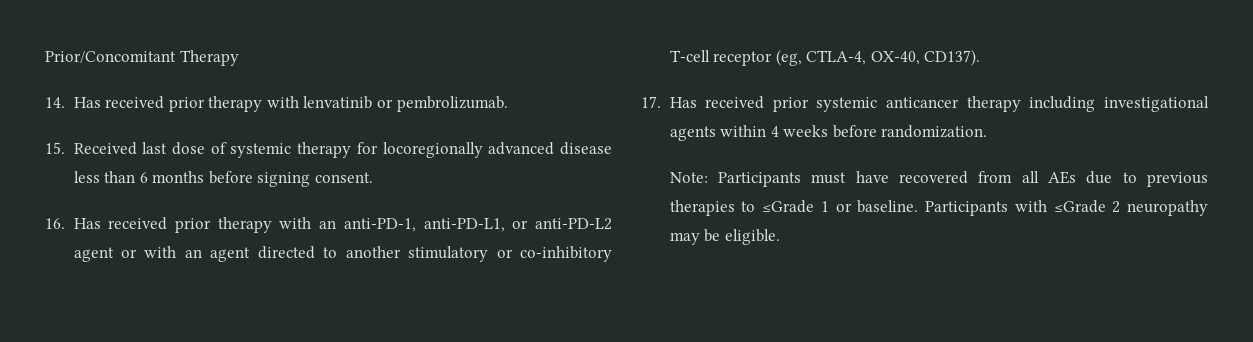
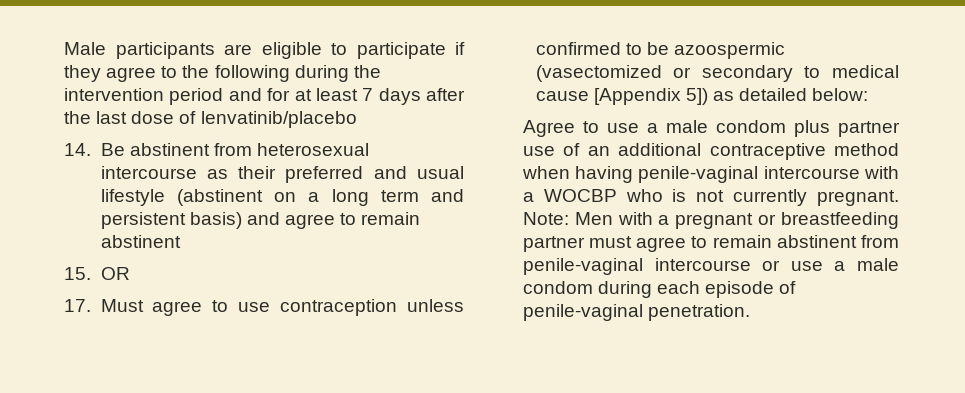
[45,50,239,66] [45,96,508,112] [45,142,612,158] [73,171,374,187] [45,217,612,233] [73,246,612,262] [669,49,981,66] [641,96,1209,112] [669,125,988,141] [669,171,1208,187] [669,200,1208,216] [669,229,780,245] Prior/Concomitant Therapy // 14. Has received prior therapy with lenvatinib or pembrolizumab. // 15. Received last dose of systemic therapy for locoregionally advanced disease less than 6 months before signing consent. // 16. Has received prior therapy with an anti-PD-1, anti-PD-L1, or anti-PD-L2 agent or with an agent directed to another stimulatory or co-inhibitory T-cell receptor (eg, CTLA-4, OX-40, CD137). // 17. Has received prior systemic anticancer therapy including investigational agents within 4 weeks before randomization. // Note: Participants must have recovered from all AEs due to previous therapies to ≤Grade 1 or baseline. Participants with ≤Grade 2 neuropathy may be eligible. -> [64,42,465,59] [64,65,381,82] [64,88,465,105] [64,111,357,128] [64,143,369,156] [100,166,465,183] [100,189,464,206] [100,212,421,229] [100,235,181,248] [64,267,130,280] [64,299,464,316] [535,42,785,59] [535,65,899,82] [535,88,869,105] [522,120,900,137] [522,143,899,160] [521,166,899,183] [522,189,899,206] [522,212,899,229] [522,235,899,252] [522,258,900,275] [522,281,797,298] [522,304,751,321] Male participants are eligible to participate if they agree to the following during the intervention period and for at least 7 days after the last dose of lenvatinib/placebo // 14. Be abstinent from heterosexual intercourse as their preferred and usual lifestyle (abstinent on a long term and persistent basis) and agree to remain abstinent // 15. OR // 17. Must agree to use contraception unless confirmed to be azoospermic (vasectomized or secondary to medical cause [Appendix 5]) as detailed below: // Agree to use a male condom plus partner use of an additional contraceptive method when having penile-vaginal intercourse with a WOCBP who is not currently pregnant. Note: Men with a pregnant or breastfeeding partner must agree to remain abstinent from penile-vaginal intercourse or use a male condom during each episode of penile-vaginal penetration.

